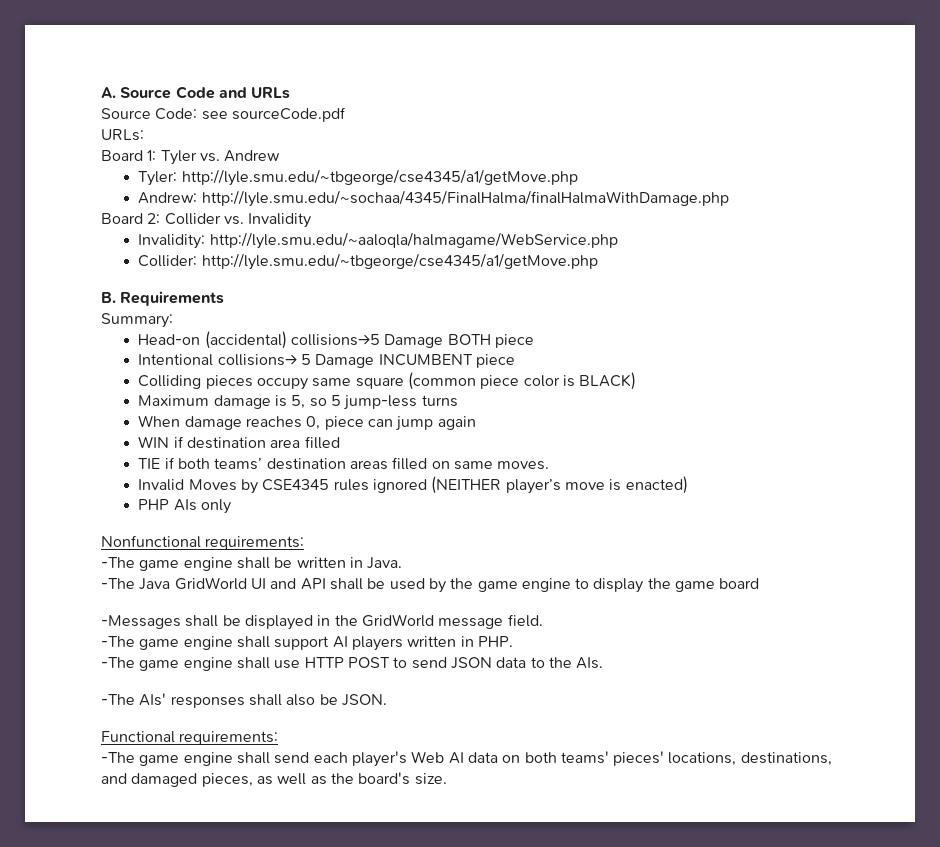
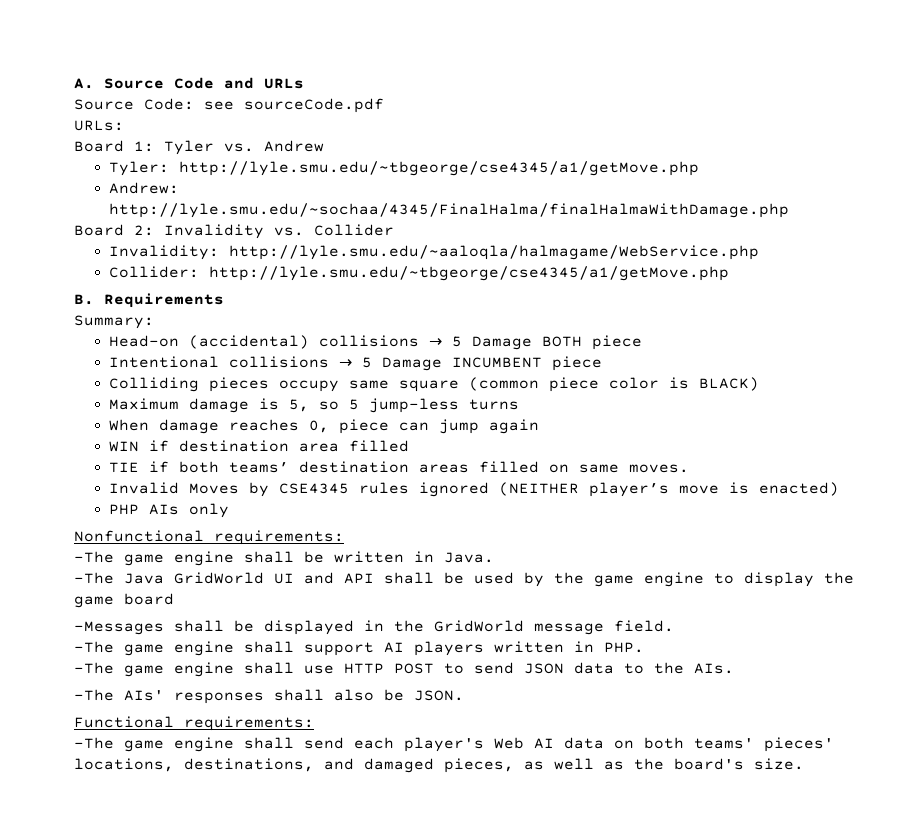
(161, 218) none -> [164,224,304,239] Invalidity vs.
[223,213,312,228] vs. Invalidity -> (394, 230) none
[290,334,380,346] collisions→5 -> [319,335,463,347] collisions → 5
[217,354,297,366] collisions→ -> [229,356,353,368] collisions →

